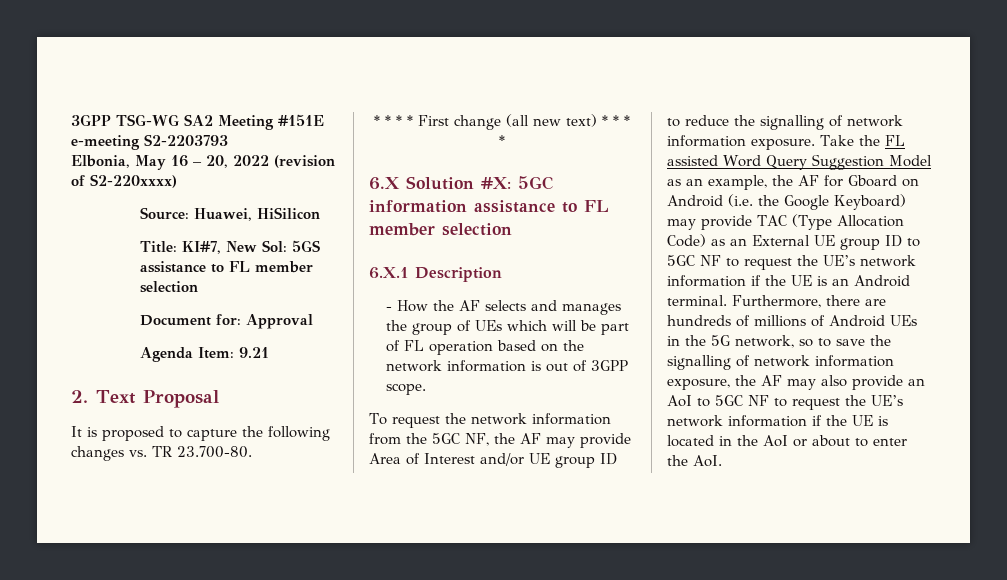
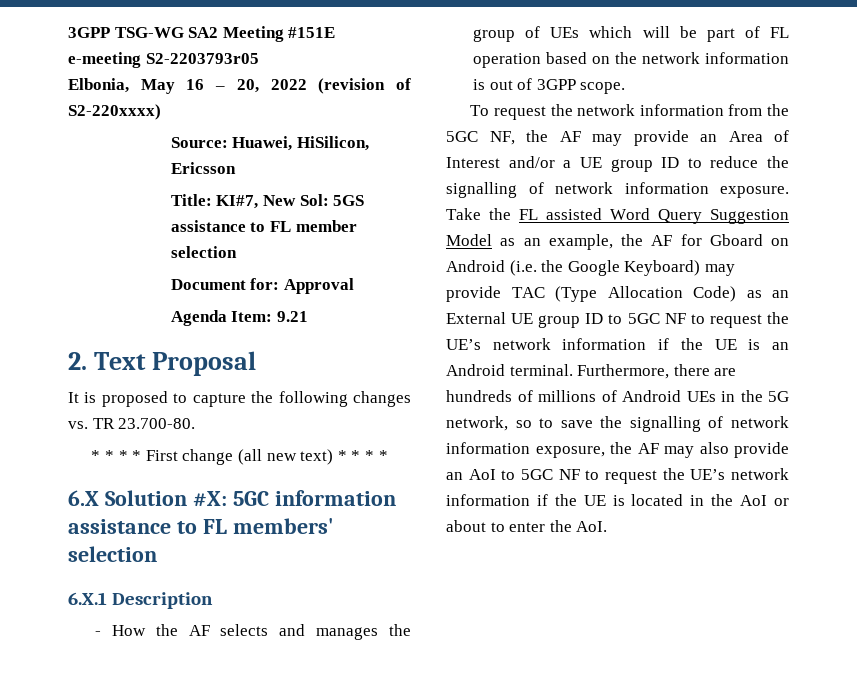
[144,134,228,146] S2-2203793 -> [145,53,259,64] S2-2203793r05
[256,207,320,219] HiSilicon -> [297,136,370,151] [170,162,236,174] HiSilicon, Ericsson
[369,223,435,236] member -> [232,518,334,534] members'
(631, 440) none -> [700,134,717,142] an
(524, 459) none -> [563,160,572,168] a

